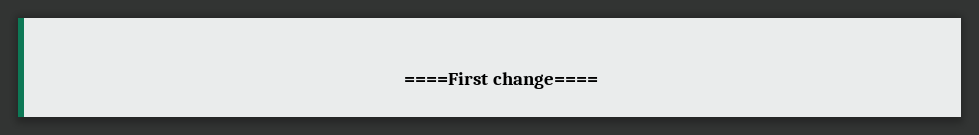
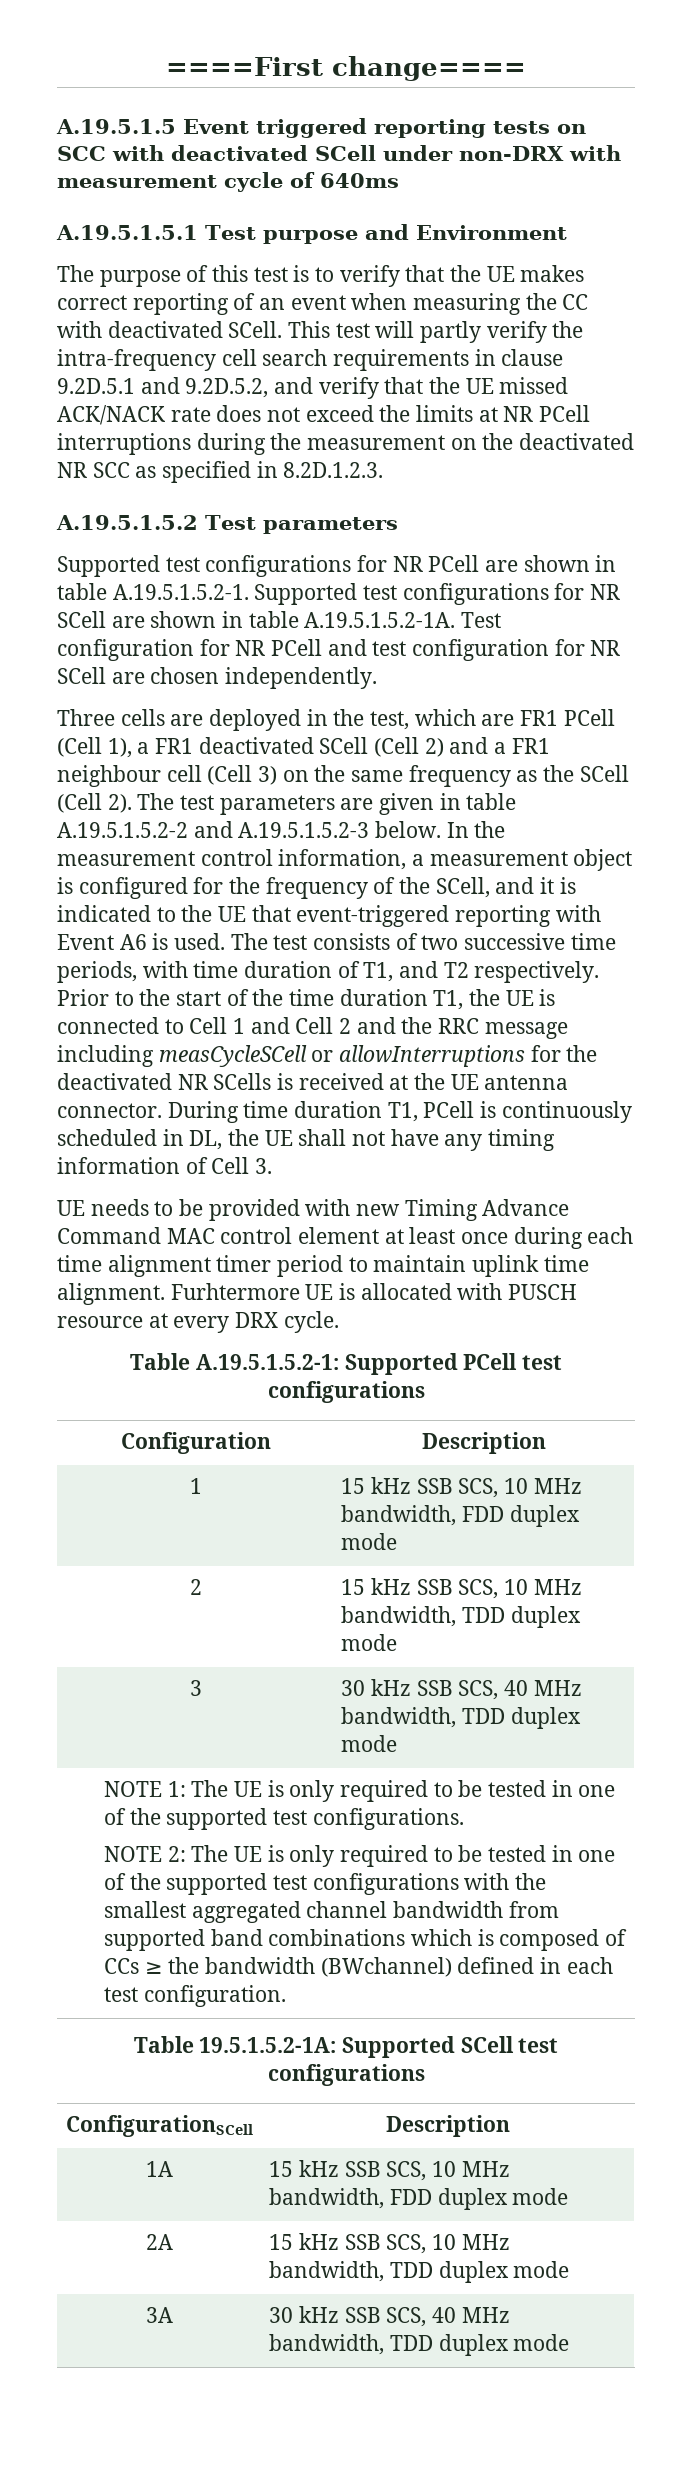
(598, 80) none -> [56,118,586,138] [57,145,621,161] [57,172,399,192] [56,224,567,244] [57,265,585,287] [57,293,589,315] [57,321,584,343] [57,349,564,371] [57,377,569,399] [57,405,591,425] [57,433,635,455] [57,461,384,483] [56,515,398,534] [57,555,617,577] [57,583,621,605] [57,611,502,628] [57,639,621,661] [57,667,378,689] [57,709,615,731] [57,737,550,758] [57,765,629,787] [57,793,517,815] [57,821,506,838] [57,849,633,871] [57,877,576,899] [57,905,601,927] [57,933,616,950] [57,961,600,983] [57,989,556,1010] [57,1017,568,1039] [57,1045,598,1067] [57,1073,569,1090] [57,1101,632,1123] [57,1129,556,1151] [57,1157,273,1174] [57,1199,570,1221] [57,1227,634,1249] [57,1255,589,1277] [57,1283,578,1305] [57,1311,339,1333] [130,1353,562,1375] [267,1381,425,1403] [120,1432,271,1454] [422,1432,546,1454] [189,1478,202,1494] [341,1477,582,1498] [341,1505,580,1527] [341,1533,398,1550] [189,1579,202,1595] [341,1578,582,1599] [341,1606,581,1628] [341,1634,398,1651] [189,1680,202,1696] [341,1679,582,1700] [341,1707,581,1729] [341,1735,398,1752] [103,1780,616,1802] [103,1808,464,1830] [103,1845,616,1867] [103,1873,546,1895] [103,1901,559,1923] [103,1929,627,1951] [103,1957,613,1977] [103,1985,286,2007] [133,2036,559,2058] [267,2064,425,2086] [66,2115,253,2137] [386,2115,510,2137] [146,2161,173,2177] [269,2160,510,2181] [269,2188,569,2210] [146,2234,173,2250] [269,2233,510,2254] [269,2261,570,2283] [146,2307,173,2323] [269,2306,510,2327] [269,2334,570,2356] // A.19.5.1.5 Event triggered reporting tests on SCC with deactivated SCell under non-DRX with measurement cycle of 640ms // A.19.5.1.5.1 Test purpose and Environment // The purpose of this test is to verify that the UE makes correct reporting of an event when measuring the CC with deactivated SCell. This test will partly verify the intra-frequency cell search requirements in clause 9.2D.5.1 and 9.2D.5.2, and verify that the UE missed ACK/NACK rate does not exceed the limits at NR PCell interruptions during the measurement on the deactivated NR SCC as specified in 8.2D.1.2.3. // A.19.5.1.5.2 Test parameters // Supported test configurations for NR PCell are shown in table A.19.5.1.5.2-1. Supported test configurations for NR SCell are shown in table A.19.5.1.5.2-1A. Test configuration for NR PCell and test configuration for NR SCell are chosen independently. // Three cells are deployed in the test, which are FR1 PCell (Cell 1), a FR1 deactivated SCell (Cell 2) and a FR1 neighbour cell (Cell 3) on the same frequency as the SCell (Cell 2). The test parameters are given in table A.19.5.1.5.2-2 and A.19.5.1.5.2-3 below. In the measurement control information, a measurement object is configured for the frequency of the SCell, and it is indicated to the UE that event-triggered reporting with Event A6 is used. The test consists of two successive time periods, with time duration of T1, and T2 respectively. Prior to the start of the time duration T1, the UE is connected to Cell 1 and Cell 2 and the RRC message including measCycleSCell or allowInterruptions for the deactivated NR SCells is received at the UE antenna connector. During time duration T1, PCell is continuously scheduled in DL, the UE shall not have any timing information of Cell 3. // UE needs to be provided with new Timing Advance Command MAC control element at least once during each time alignment timer period to maintain uplink time alignment. Furhtermore UE is allocated with PUSCH resource at every DRX cycle. // Table A.19.5.1.5.2-1: Supported PCell test configurations // Configuration | Description // 1 | 15 kHz SSB SCS, 10 MHz bandwidth, FDD duplex mode // 2 | 15 kHz SSB SCS, 10 MHz bandwidth, TDD duplex mode // 3 | 30 kHz SSB SCS, 40 MHz bandwidth, TDD duplex mode // NOTE 1: The UE is only required to be tested in one of the supported test configurations. // NOTE 2: The UE is only required to be tested in one of the supported test configurations with the smallest aggregated channel bandwidth from supported band combinations which is composed of CCs ≥ the bandwidth (BWchannel) defined in each test configuration. // Table 19.5.1.5.2-1A: Supported SCell test configurations // ConfigurationSCell | Description // 1A | 15 kHz SSB SCS, 10 MHz bandwidth, FDD duplex mode // 2A | 15 kHz SSB SCS, 10 MHz bandwidth, TDD duplex mode // 3A | 30 kHz SSB SCS, 40 MHz bandwidth, TDD duplex mode

